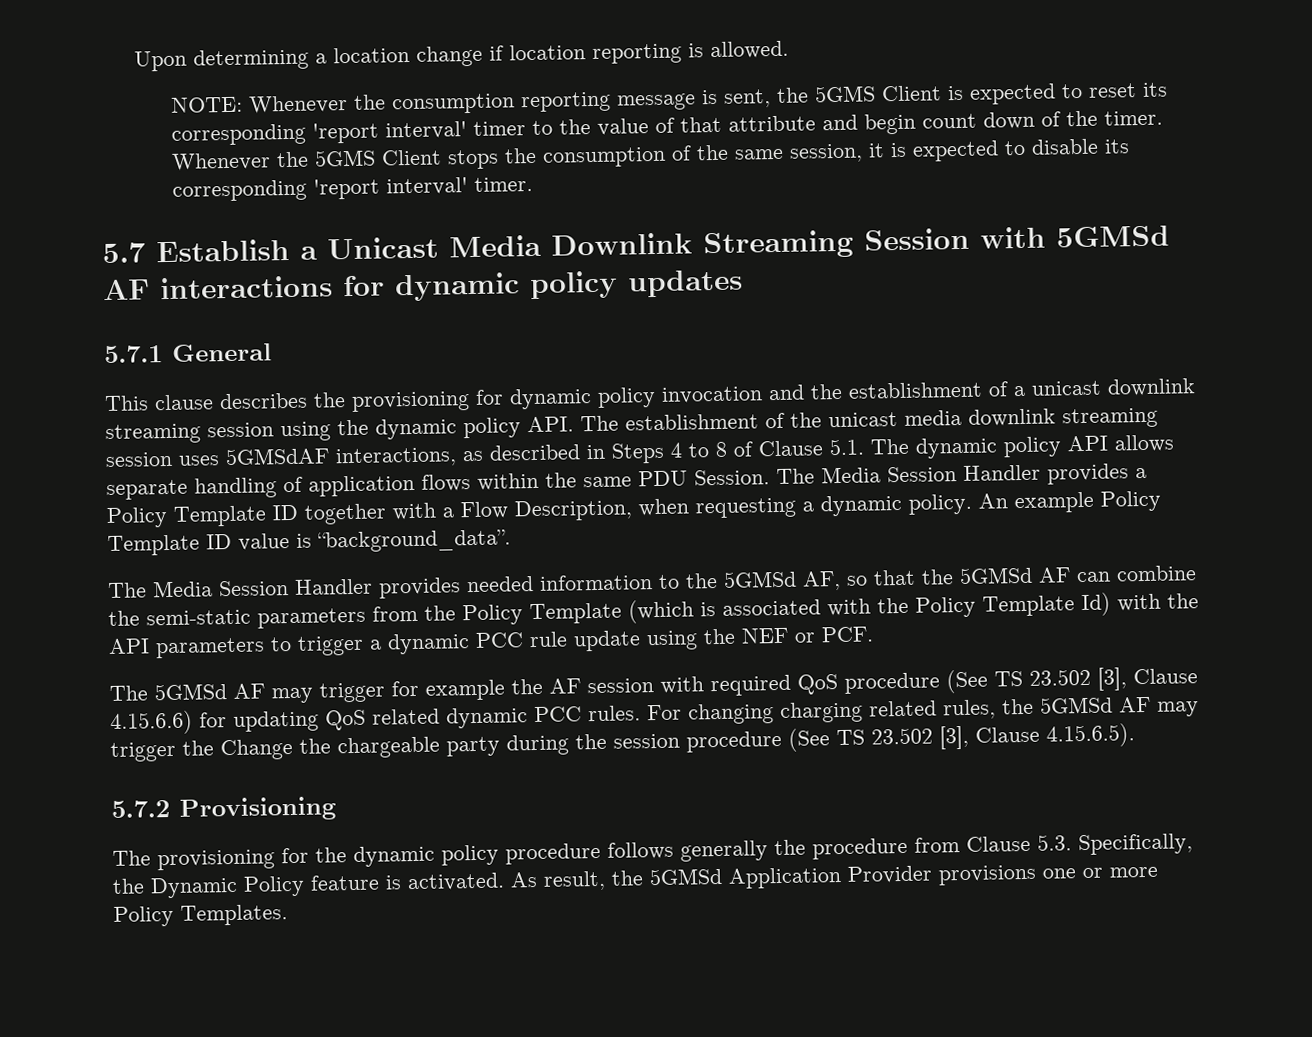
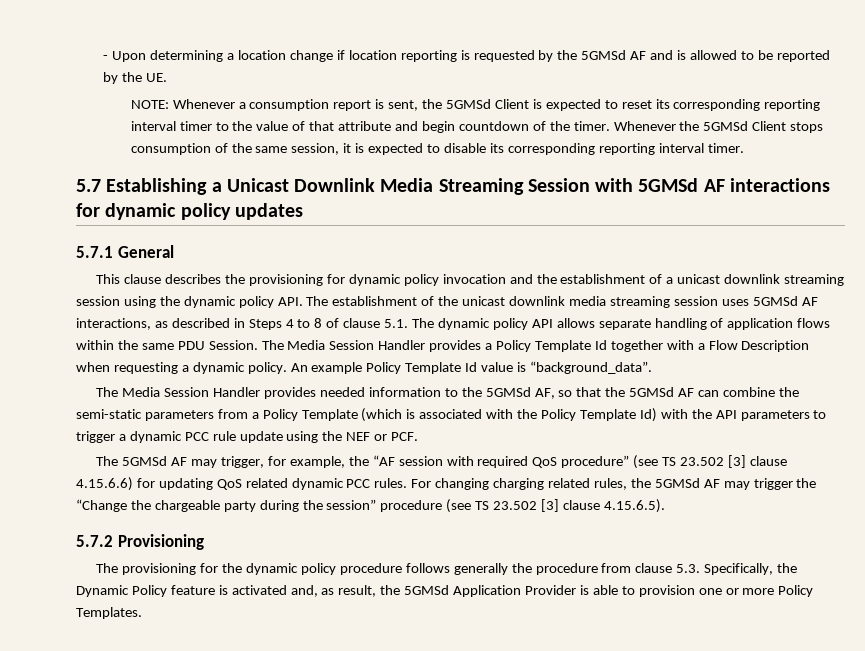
(134, 61) none -> [103,55,109,60] -
[710,40,790,60] [170,91,696,115] allowed. // NOTE: Whenever the consumption reporting message -> [473,50,830,62] [103,72,168,84] [130,99,372,111] requested by the 5GMSd AF and is allowed to be reported by the UE. // NOTE: Whenever a consumption report
[813,85,876,103] 5GMS -> [446,99,492,109] 5GMSd
[311,121,467,144] 'report interval' -> [764,99,821,111] [130,121,176,131] reporting interval
[921,111,1035,130] count down -> [458,121,529,131] countdown
[313,149,376,167] 5GMS -> [703,121,749,131] 5GMSd
[503,147,537,164] the -> (824, 127) none
[312,177,468,200] 'report interval' -> [598,143,704,155] reporting interval
[156,238,290,263] Establish -> [106,178,208,195] Establishing
[449,232,693,258] Media Downlink -> [294,178,434,192] Downlink Media
[904,408,1056,427] media downlink -> [509,296,606,306] downlink media
[225,447,330,466] 5GMSdAF -> [752,296,818,306] 5GMSd AF
[758,440,823,457] Clause -> [343,318,381,328] clause
[272,504,298,521] ID -> [594,340,607,350] Id
[514,499,633,522] Description, -> [741,340,810,352] Description
[206,533,232,550] ID -> [465,362,478,372] Id
[424,605,456,621] the -> [251,412,259,419] a
[319,667,1198,703] trigger for example the AF session with required QoS procedure (See TS 23.502 [3], Clause -> [221,455,787,469] trigger, for example, the “AF session with required QoS procedure” (see TS 23.502 [3] clause
[220,738,293,761] Change -> [76,499,127,512] “Change
[613,725,1040,753] session procedure (See TS 23.502 [3], Clause -> [326,499,600,513] session” procedure (see TS 23.502 [3] clause
[966,835,1031,852] Clause -> [635,563,673,573] clause
[407,872,538,892] activated. As -> [231,585,335,597] activated and, as
[938,864,1037,886] provisions -> [579,585,695,597] is able to provision

